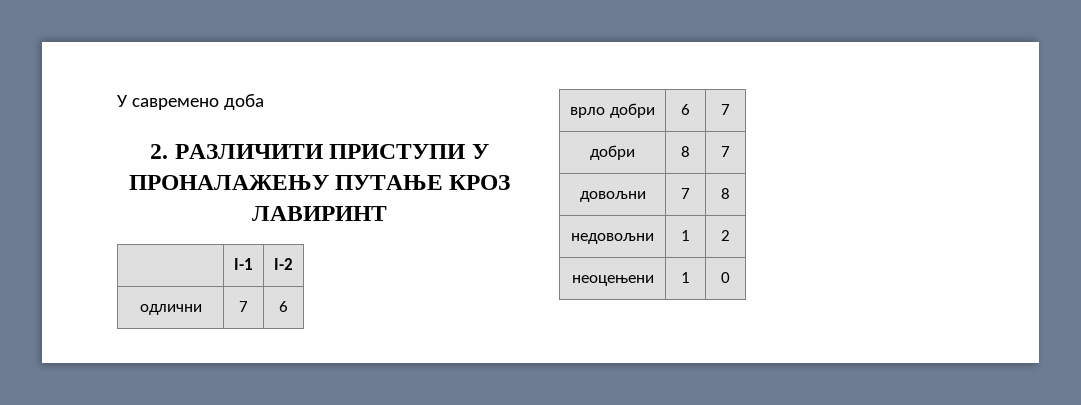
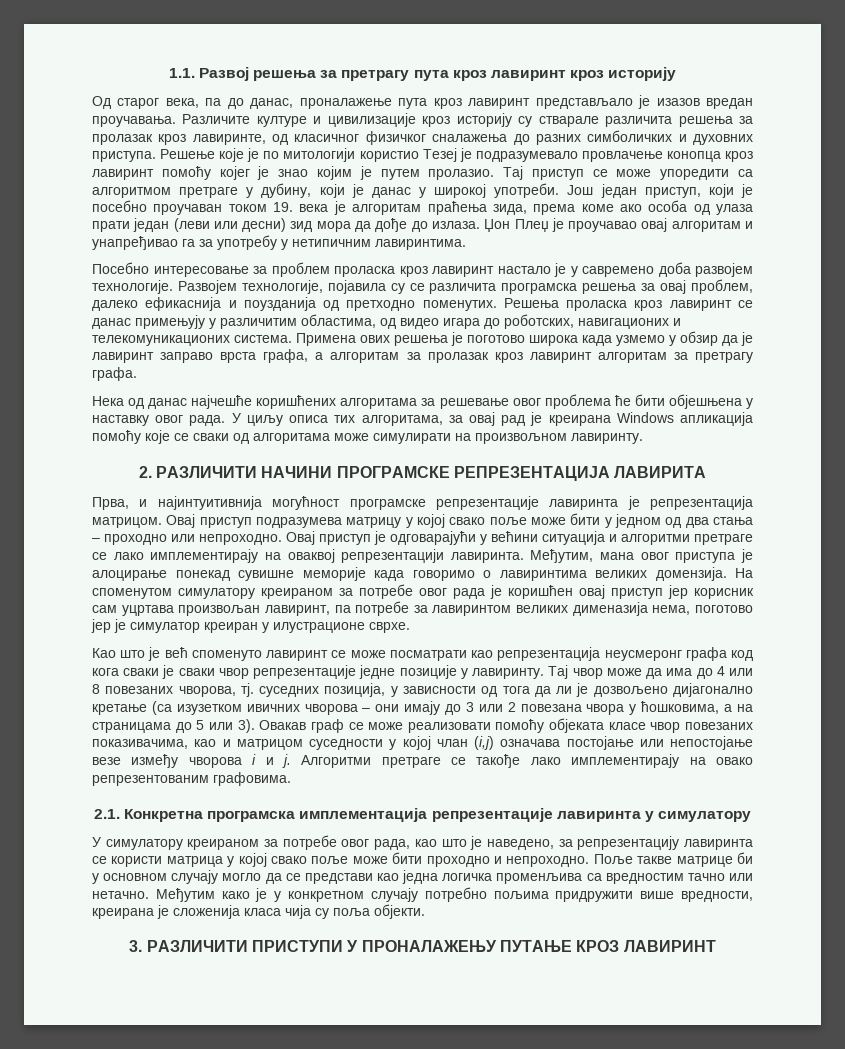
[117,94,264,110] [150,144,169,159] У савремено доба // 2. -> [168,67,677,81] [92,95,753,109] [92,113,754,127] [92,130,754,145] [92,148,753,162] [92,166,754,180] [92,183,753,198] [92,200,753,215] [92,218,753,232] [92,235,466,250] [92,262,753,277] [92,279,754,294] [92,297,753,311] [92,314,681,329] [92,331,753,346] [92,349,753,363] [92,367,137,381] [92,394,754,409] [92,412,753,426] [92,430,643,444] [138,466,707,481] [92,496,753,510] [92,513,754,528] [92,531,753,545] [92,549,753,563] [92,567,753,581] [92,584,754,599] [92,601,753,616] [91,619,410,633] [92,647,754,661] [92,665,754,679] [92,683,753,697] [92,701,753,715] [92,718,753,733] [92,736,753,750] [92,754,753,768] [92,772,291,786] [93,808,752,822] [92,835,753,850] [92,852,753,867] [92,870,753,884] [92,887,753,902] [92,904,425,919] [129,940,143,952] 1.1. Развој решења за претрагу пута кроз лавиринт кроз историју // Од старог века, па до данас, проналажење пута кроз лавиринт представљало је изазов вредан проучавања. Различите културе и цивилизације кроз историју су стварале различита решења за пролазак кроз лавиринте, од класичног физичког сналажења до разних симболичких и духовних приступа. Решење које је по митологији користио Тезеј је подразумевало провлачење конопца кроз лавиринт помоћу којег је знао којим је путем пролазио. Тај приступ се може упоредити са алгоритмом претраге у дубину, који је данас у широкој употреби. Још један приступ, који је посебно проучаван током 19. века је алгоритам праћења зида, према коме ако особа од улаза прати један (леви или десни) зид мора да дође до излаза. Џон Плеџ је проучавао овај алгоритам и унапређивао га за употребу у нетипичним лавиринтима. // Посебно интересовање за проблем проласка кроз лавиринт настало је у савремено доба развојем технологије. Развојем технологије, појавила су се различита програмска решења за овај проблем, далеко ефикаснија и поузданија од претходно поменутих. Решења проласка кроз лавиринт се данас примењују у различитим областима, од видео игара до роботских, навигационих и телекомуникационих система. Примена ових решења је поготово широка када узмемо у обзир да је лавиринт заправо врста графа, а алгоритам за пролазак кроз лавиринт алгоритам за претрагу графа. // Нека од данас најчешће коришћених алгоритама за решевање овог проблема ће бити објешњена у наставку овог рада. У циљу описа тих алгоритама, за овај рад је креирана Windows апликација помоћу које се сваки од алгоритама може симулирати на произвољном лавиринту. // 2. РАЗЛИЧИТИ НАЧИНИ ПРОГРАМСКЕ РЕПРЕЗЕНТАЦИЈА ЛАВИРИТА // Прва, и најинтуитивнија могућност програмске репрезентације лавиринта је репрезентација матрицом. Овај приступ подразумева матрицу у којој свако поље може бити у једном од два стања – проходно или непроходно. Овај приступ је одговарајући у већини ситуација и алгоритми претраге се лако имплементирају на оваквој репрезентацији лавиринта. Међутим, мана овог приступа је алоцирање понекад сувишне меморије када говоримо о лавиринтима великих домензија. На споменутом симулатору креираном за потребе овог рада је коришћен овај приступ јер корисник сам уцртава произвољан лавиринт, па потребе за лавиринтом великих дименазија нема, поготово јер је симулатор креиран у илустрационе сврхе. // Као што је већ споменуто лавиринт се може посматрати као репрезентација неусмеронг графа код кога сваки је сваки чвор репрезентације једне позиције у лавиринту. Тај чвор може да има до 4 или 8 повезаних чворова, тј. суседних позиција, у зависности од тога да ли је дозвољено дијагонално кретање (са изузетком ивичних чворова – они имају до 3 или 2 повезана чвора у ћошковима, а на страницама до 5 или 3). Овакав граф се може реализовати помоћу објеката класе чвор повезаних показивачима, као и матрицом суседности у којој члан (i,j) означава постојање или непостојање везе између чворова i и j. Алгоритми претраге се такође лако имплементирају на овако репрезентованим графовима. // 2.1. Конкретна програмска имплементација репрезентације лавиринта у симулатору // У симулатору креираном за потребе овог рада, као што је наведено, за репрезентацију лавиринта се користи матрица у којој свако поље може бити проходно и непроходно. Поље такве матрице би у основном случају могло да се представи као једна логичка променљива са вредностим тачно или нетачно. Међутим како је у конкретном случају потребно пољима придружити више вредности, креирана је сложенија класа чија су поља објекти. // 3.
[234,258,253,270] [274,258,293,270] [139,304,202,315] [239,301,248,312] [279,301,288,312] [570,103,655,118] [681,104,690,115] [721,104,730,115] [590,145,635,160] [681,146,690,157] [721,146,730,157] [579,191,646,202] [681,188,690,199] [721,188,730,199] [571,233,654,244] [681,230,690,241] [721,230,730,241] [571,275,654,286] [681,272,690,283] [721,272,730,283] // | I-1 | I-2 // одлични | 7 | 6 // врло добри | 6 | 7 // добри | 8 | 7 // довољни | 7 | 8 // недовољни | 1 | 2 // неоцењени | 1 | 0 -> (716, 946) none

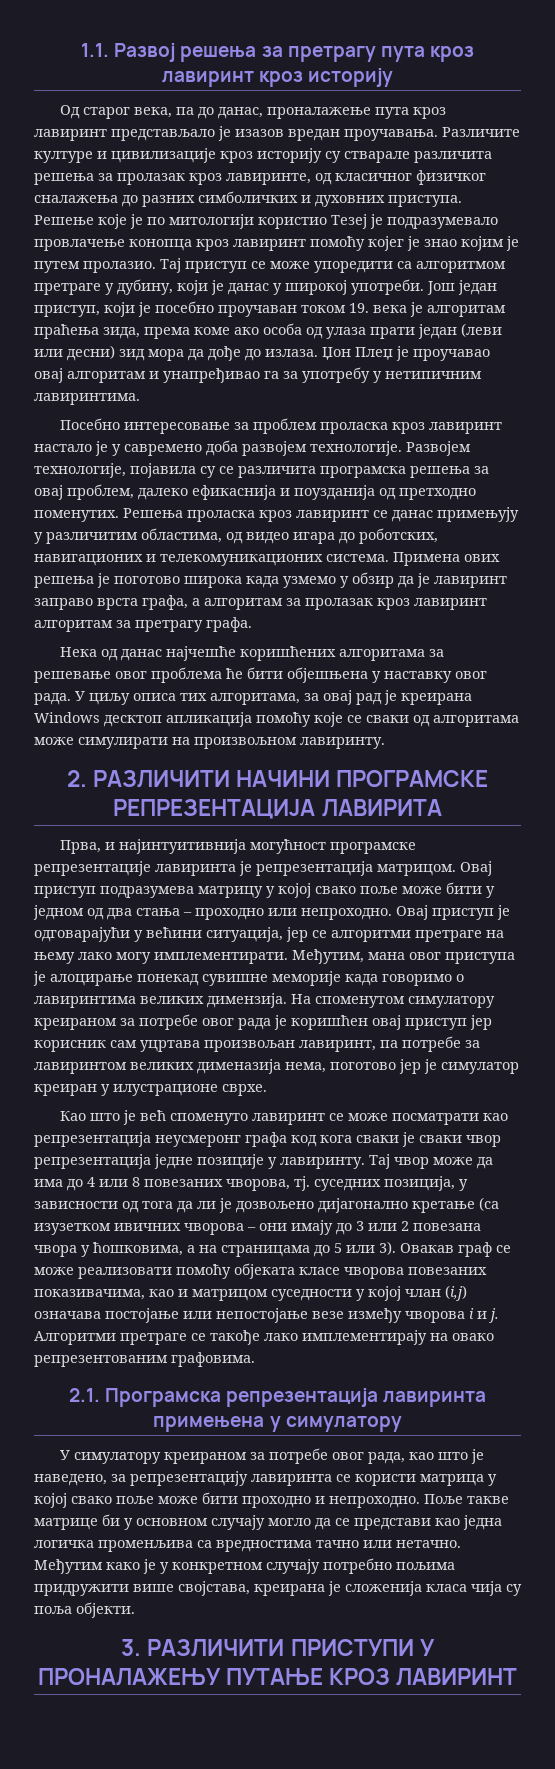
(674, 417) none -> [104,715,162,727] десктоп
[542,531,753,545] [92,549,524,563] ситуација и алгоритми претраге се лако имплементирају на оваквој репрезентацији лавиринта. -> [206,927,504,942] [34,952,288,964] ситуација, јер се алгоритми претраге на њему лако могу имплементирати.
[655,567,727,581] домензија. -> [207,993,287,1008] димензија.
[253,665,357,679] репрезентације -> [34,1154,151,1169] репрезентација
[650,722,681,733] чвор -> [344,1267,404,1279] чворова
[124,808,641,822] Конкретна програмска имплементација репрезентације лавиринта -> [104,1388,487,1407] [153,1416,265,1432] Програмска репрезентација лавиринта примењена
[605,873,684,884] вредностим -> [216,1540,312,1552] вредностима
[681,891,753,902] вредности, -> [178,1581,250,1596] својстава,

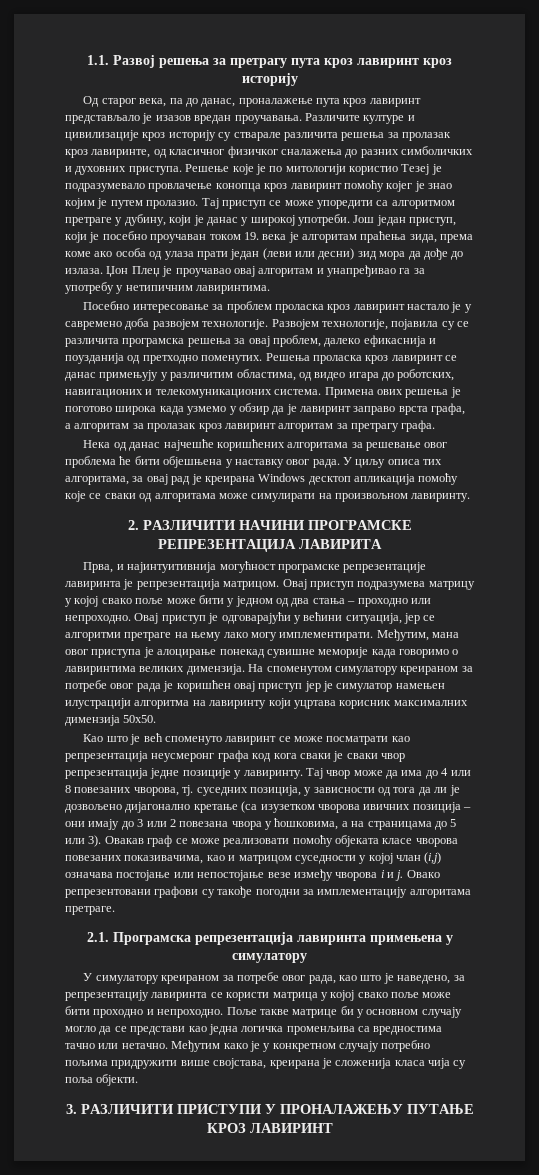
[34,1036,480,1052] [34,1059,519,1074] [34,1084,267,1096] корисник сам уцртава произвољан лавиринт, па потребе за лавиринтом великих дименазија нема, поготово јер је симулатор креиран у илустрационе сврхе. -> [323,681,445,692] [65,698,468,709] [65,715,157,726] је симулатор намењен илустрацији алгоритма на лавиринту који уцртава корисник максималних димензија 50x50.
[114,1223,244,1235] ивичних чворова -> [317,802,461,813] чворова ивичних позиција
[34,1330,494,1345] [34,1352,255,1367] Алгоритми претраге се такође лако имплементирају на овако репрезентованим графовима. -> [406,870,440,878] [65,886,471,898] [65,906,115,915] Овако репрезентовани графови су такође погодни за имплементацију алгоритама претраге.

